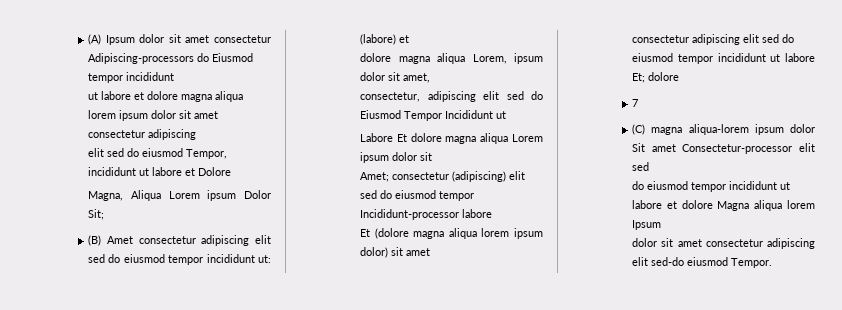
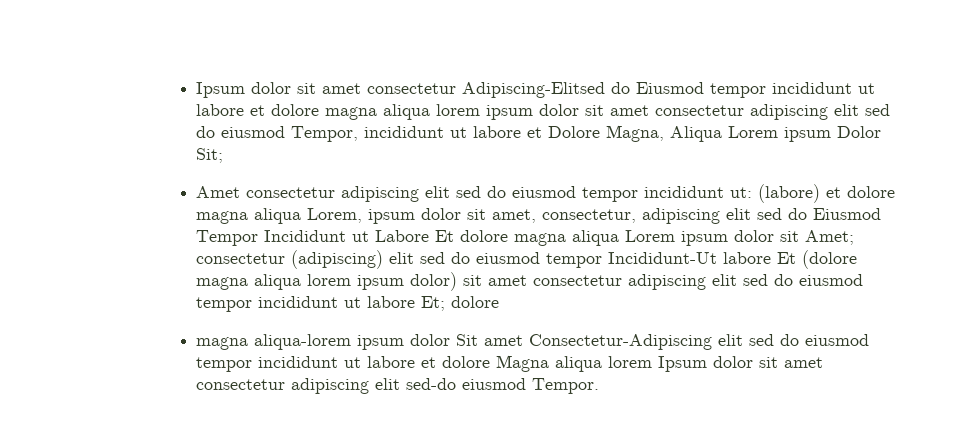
[88,34,271,45] [88,53,195,64] (A) Ipsum dolor sit amet consectetur Adipiscing-processors -> [196,82,606,98] Ipsum dolor sit amet consectetur Adipiscing-Elitsed
(175, 76) // -> (853, 88) none
(197, 134) // -> (829, 112) none
(232, 171) // -> (601, 132) none
[88,235,102,246] (B) -> (224, 155) none
(410, 39) // -> (842, 192) none
(431, 78) // -> (537, 216) none
(507, 115) // -> (370, 236) none
(433, 156) // -> (800, 236) none
[360,209,493,220] Incididunt-processor labore // -> [608,252,772,264] Incididunt-Ut labore
(431, 252) // -> (528, 280) none
[632,99,639,107] [632,124,646,135] 7 // (C) -> (500, 302) none
[682,143,815,154] [632,162,650,171] Consectetur-processor elit sed // -> [529,334,775,350] Consectetur-Adipiscing elit sed
(662, 225) // -> (708, 364) none

